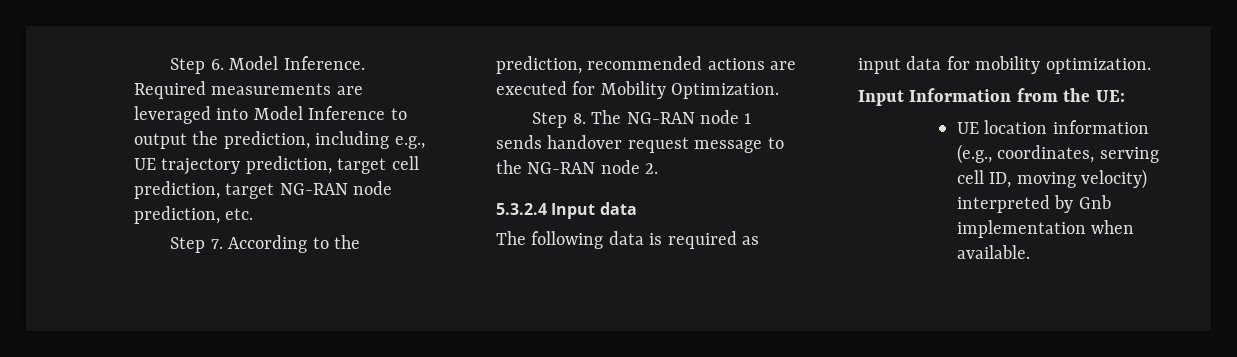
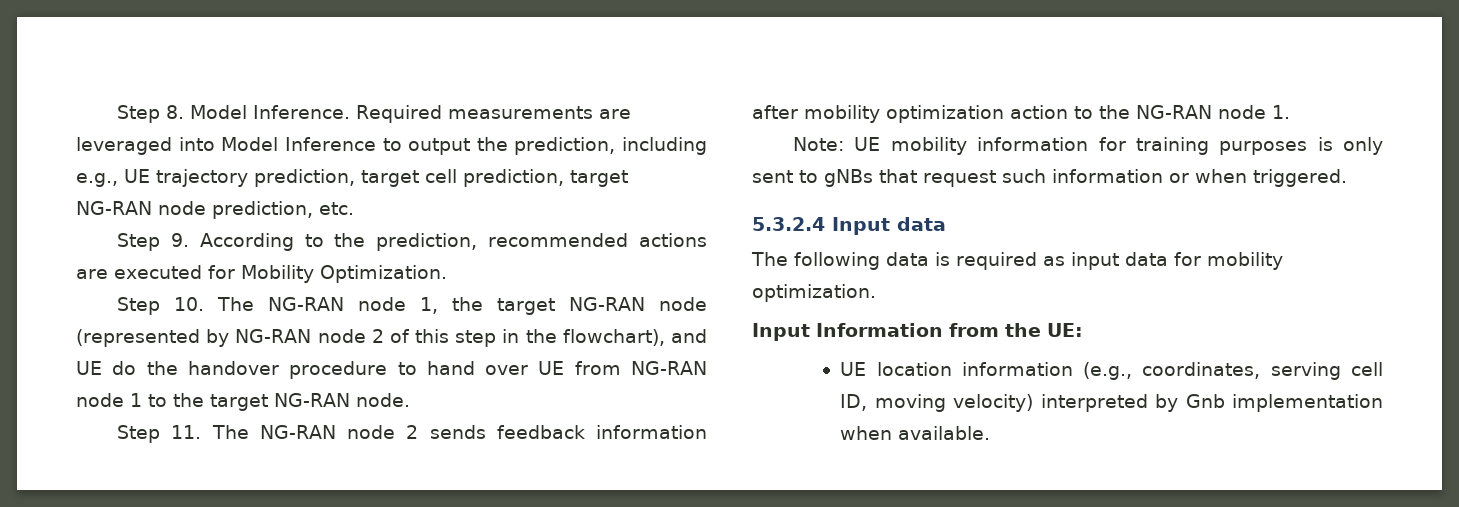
[170,58,224,74] Step 6. -> [116,105,184,123] Step 8.
[210,239,223,249] 7. -> [170,233,189,247] 9.
[572,110,752,124] [496,135,784,153] [496,160,659,174] 8. The NG-RAN node 1 sends handover request message to the NG-RAN node 2. -> [173,297,707,315] [76,329,707,347] [76,361,708,379] [76,393,410,411] [116,425,707,443] [752,105,1290,123] [792,137,1383,155] [752,169,1347,187] 10. The NG-RAN node 1, the target NG-RAN node (represented by NG-RAN node 2 of this step in the flowchart), and UE do the handover procedure to hand over UE from NG-RAN node 1 to the target NG-RAN node. // Step 11. The NG-RAN node 2 sends feedback information after mobility optimization action to the NG-RAN node 1. // Note: UE mobility information for training purposes is only sent to gNBs that request such information or when triggered.

